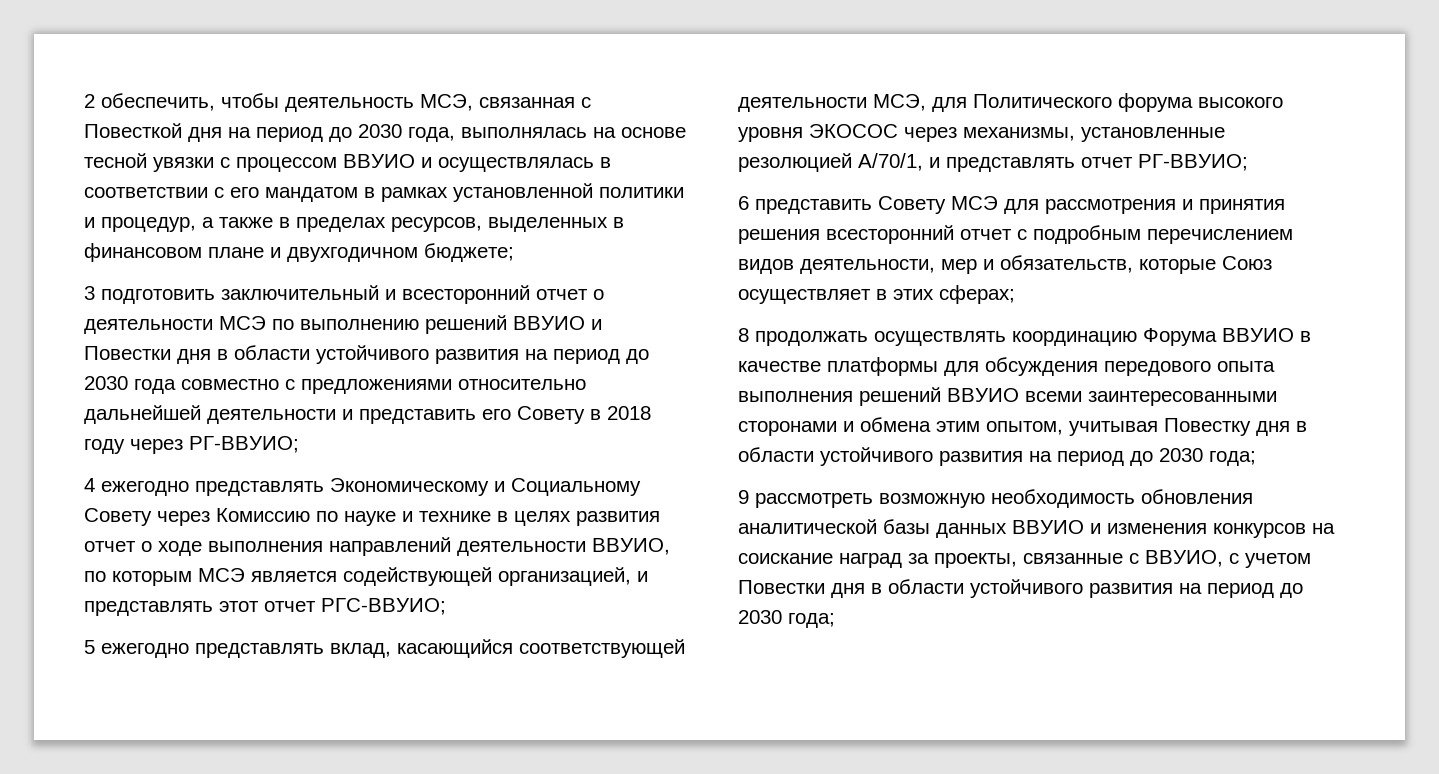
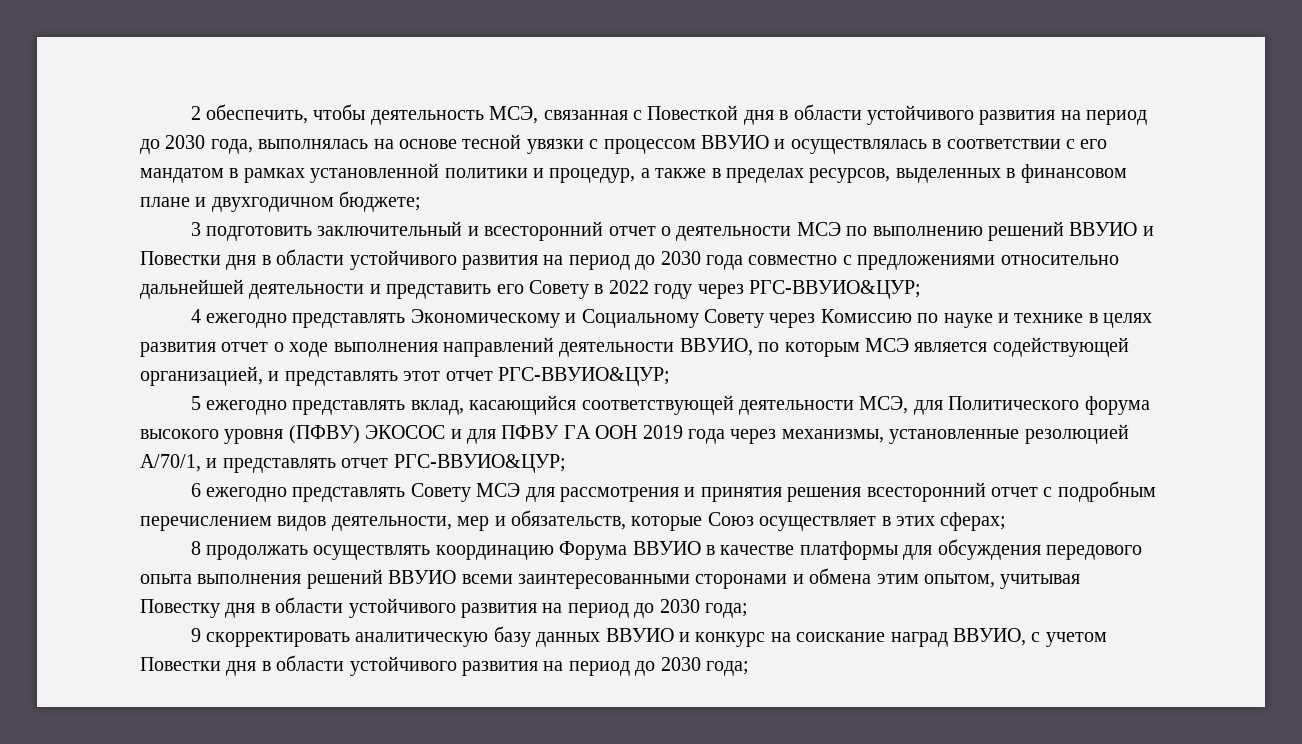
(222, 134) none -> [779,104,1056,125] в области устойчивого развития
[607,406,651,420] 2018 -> [608,280,649,294] 2022
[189,436,299,453] РГ-ВВУИО; -> [748,280,921,299] РГС-ВВУИО&ЦУР;
[321,598,446,615] РГС-ВВУИО; -> [497,367,670,386] РГС-ВВУИО&ЦУР;
[809,124,898,138] ЭКОСОС -> [288,425,725,444] (ПФВУ) ЭКОСОС и для ПФВУ ГА ООН 2019 года
[1138,154,1248,171] РГ-ВВУИО; -> [393,454,566,473] РГС-ВВУИО&ЦУР;
[755,199,872,214] представить -> [206,487,406,502] ежегодно представлять
[755,489,1253,508] [738,519,930,534] рассмотреть возможную необходимость обновления аналитической базы -> [206,626,531,647] скорректировать аналитическую базу
[1107,523,1306,538] изменения конкурсов -> [695,632,766,647] конкурс
[908,553,1139,568] за проекты, связанные с -> (948, 639) none

